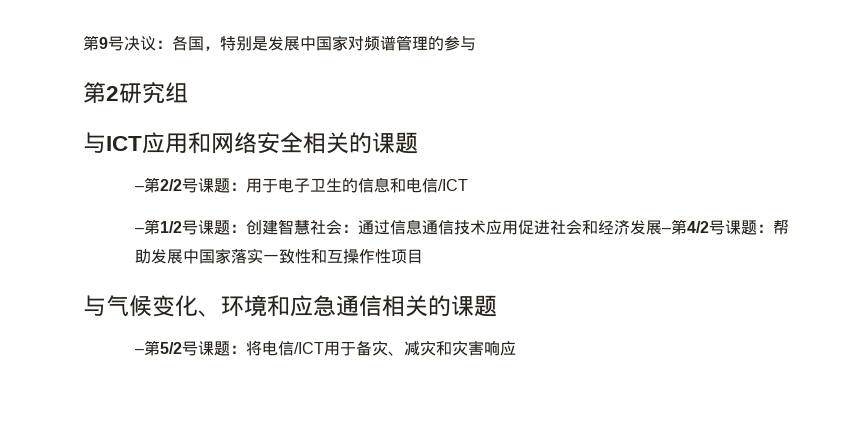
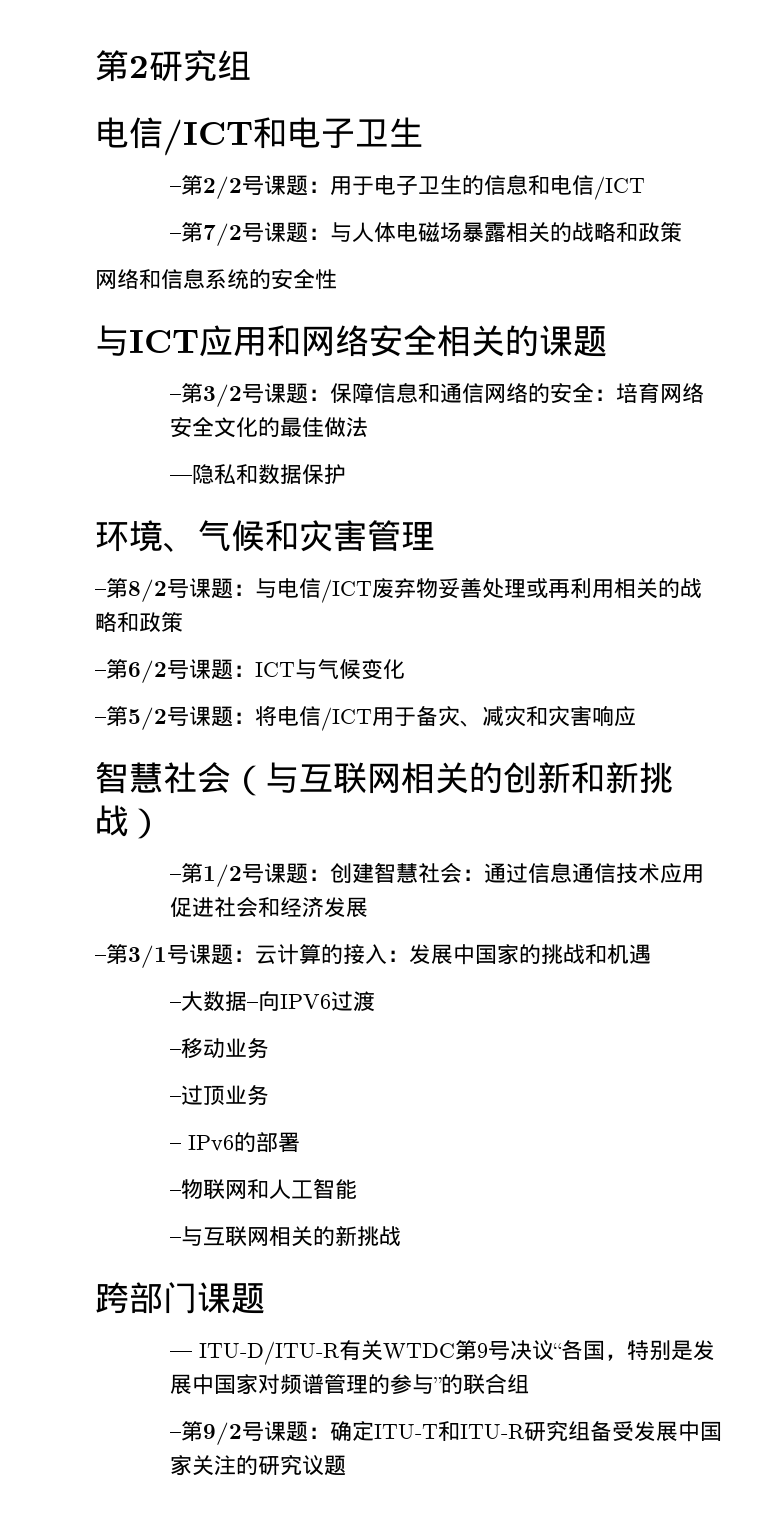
[83,35,476,51] [83,82,188,104] [83,132,418,154] 第9号决议：各国，特别是发展中国家对频谱管理的参与 // 第2研究组 // 与ICT应用和网络安全相关的课题 -> [95,50,251,82] [95,117,423,156] 第2研究组 // 电信/ICT和电子卫生
(469, 185) none -> [169,222,682,246] [95,268,337,290] [95,325,607,357] [169,382,704,407] [169,417,368,438] [169,464,346,485] [95,520,435,552] [95,578,702,603] [95,612,183,633] [95,659,405,683] [95,705,636,731] [95,761,673,796] [95,805,163,839] // –第7/2号课题：与人体电磁场暴露相关的战略和政策 // 网络和信息系统的安全性 // 与ICT应用和网络安全相关的课题 // –第3/2号课题：保障信息和通信网络的安全：培育网络安全文化的最佳做法 // —隐私和数据保护 // 环境、气候和灾害管理 // –第8/2号课题：与电信/ICT废弃物妥善处理或再利用相关的战略和政策 // –第6/2号课题：ICT与气候变化 // –第5/2号课题：将电信/ICT用于备灾、减灾和灾害响应 // 智慧社会（与互联网相关的创新和新挑战）
[662,219,790,235] [135,248,424,264] [83,295,497,317] [135,340,517,356] –第4/2号课题：帮助发展中国家落实一致性和互操作性项目 // 与气候变化、环境和应急通信相关的课题 // –第5/2号课题：将电信/ICT用于备灾、减灾和灾害响应 -> [95,944,651,968] [169,991,375,1012] [169,1038,269,1059] [169,1085,269,1106] [169,1132,300,1152] [169,1178,357,1199] [169,1226,401,1247] [95,1282,265,1314] [169,1340,715,1365] [169,1373,529,1395] [169,1420,722,1445] [169,1454,346,1476] // –第3/1号课题：云计算的接入：发展中国家的挑战和机遇 // –大数据–向IPV6过渡 // –移动业务 // –过顶业务 // – IPv6的部署 // –物联网和人工智能 // –与互联网相关的新挑战 // 跨部门课题 // — ITU-D/ITU-R有关WTDC第9号决议“各国，特别是发展中国家对频谱管理的参与”的联合组 // –第9/2号课题：确定ITU-T和ITU-R研究组备受发展中国家关注的研究议题

